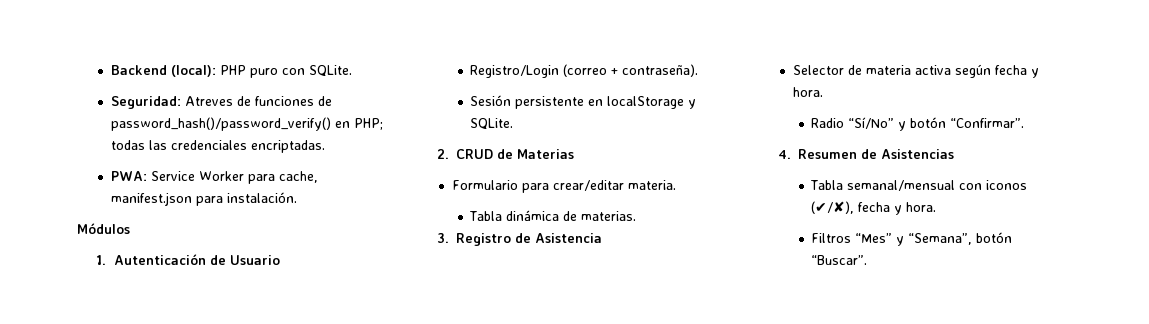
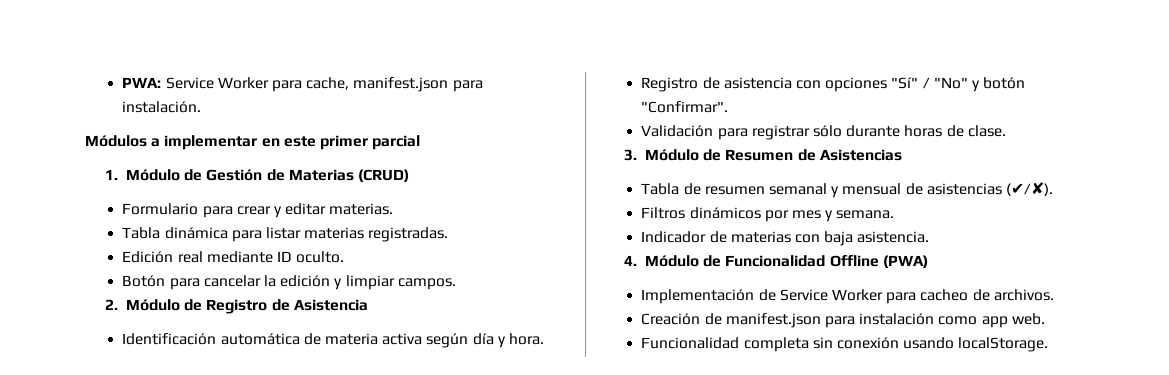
[110,65,352,78] [110,96,332,109] [110,117,383,131] [110,140,325,153] Backend (local): PHP puro con SQLite. // Seguridad: Atreves de funciones de password_hash()/password_verify() en PHP; todas las credenciales encriptadas. // -> (122, 82) none
[95,254,281,265] [470,64,699,78] [470,95,697,109] [470,118,514,130] [436,149,493,159] // 1. Autenticación de Usuario // Registro/Login (correo + contraseña). // Sesión persistente en localStorage y SQLite. // 2. CRUD -> [151,135,421,150] [105,169,263,181] a implementar en este primer parcial // 1. Módulo de Gestión
(574, 154) none -> [358,169,410,182] (CRUD)
[552,180,676,191] [469,210,637,221] [436,233,449,243] crear/editar materia. // Tabla dinámica de materias. // 3. -> [236,203,394,218] [122,227,449,242] [122,251,345,263] [122,275,456,290] [105,299,203,311] crear y editar materias. // Tabla dinámica para listar materias registradas. // Edición real mediante ID oculto. // Botón para cancelar la edición y limpiar campos. // 2. Módulo de
[792,65,844,75] Selector -> [122,333,300,345] Identificación automática
[994,65,1039,78] [792,87,823,97] [811,117,1025,131] [777,149,954,159] [810,180,1028,191] [811,201,937,215] [811,232,1013,246] [811,255,868,265] fecha y hora. // Radio “Sí/No” y botón “Confirmar”. // 4. Resumen de Asistencias // Tabla semanal/mensual con iconos (✔/✘), fecha y hora. // Filtros “Mes” y “Semana”, botón “Buscar”. -> [472,333,544,348] [641,77,1026,92] [641,101,729,113] [641,125,1006,140] [624,149,902,161] [641,182,1053,198] [641,207,895,222] [641,231,930,246] [624,255,928,268] [641,289,1054,304] [641,313,1045,328] [641,337,1049,352] día y hora. // Registro de asistencia con opciones "Sí" / "No" y botón "Confirmar". // Validación para registrar sólo durante horas de clase. // 3. Módulo de Resumen de Asistencias // Tabla de resumen semanal y mensual de asistencias (✔/✘). // Filtros dinámicos por mes y semana. // Indicador de materias con baja asistencia. // 4. Módulo de Funcionalidad Offline (PWA) // Implementación de Service Worker para cacheo de archivos. // Creación de manifest.json para instalación como app web. // Funcionalidad completa sin conexión usando localStorage.

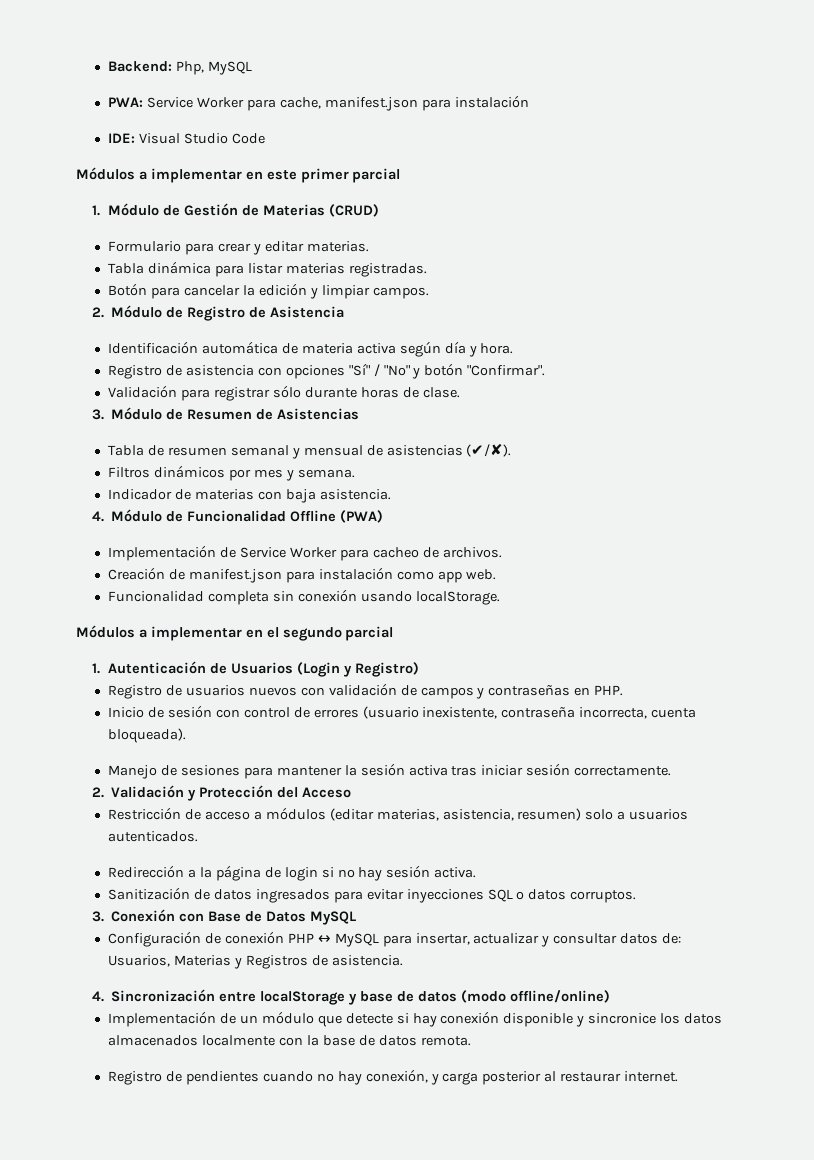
(122, 82) none -> [108,61,252,75] Backend: Php, MySQL //
[122,101,202,113] instalación. -> [454,95,529,108] [108,133,265,144] instalación // IDE: Visual Studio Code
[122,251,345,263] // Edición real mediante ID oculto. -> (427, 270) none
(1049, 344) none -> [76,625,394,641] [92,661,419,677] [108,683,624,699] [108,705,697,719] [108,728,187,743] [108,763,672,779] [92,785,352,801] [108,807,689,821] [108,831,199,842] [108,865,477,881] [108,887,637,903] [92,909,356,925] [108,931,682,947] [108,955,403,969] [92,989,610,1005] [108,1011,722,1027] [108,1035,471,1046] [108,1069,679,1085] // Módulos a implementar en el segundo parcial // 1. Autenticación de Usuarios (Login y Registro) // Registro de usuarios nuevos con validación de campos y contraseñas en PHP. // Inicio de sesión con control de errores (usuario inexistente, contraseña incorrecta, cuenta bloqueada). // Manejo de sesiones para mantener la sesión activa tras iniciar sesión correctamente. // 2. Validación y Protección del Acceso // Restricción de acceso a módulos (editar materias, asistencia, resumen) solo a usuarios autenticados. // Redirección a la página de login si no hay sesión activa. // Sanitización de datos ingresados para evitar inyecciones SQL o datos corruptos. // 3. Conexión con Base de Datos MySQL // Configuración de conexión PHP ↔ MySQL para insertar, actualizar y consultar datos de: Usuarios, Materias y Registros de asistencia. // 4. Sincronización entre localStorage y base de datos (modo offline/online) // Implementación de un módulo que detecte si hay conexión disponible y sincronice los datos almacenados localmente con la base de datos remota. // Registro de pendientes cuando no hay conexión, y carga posterior al restaurar internet.

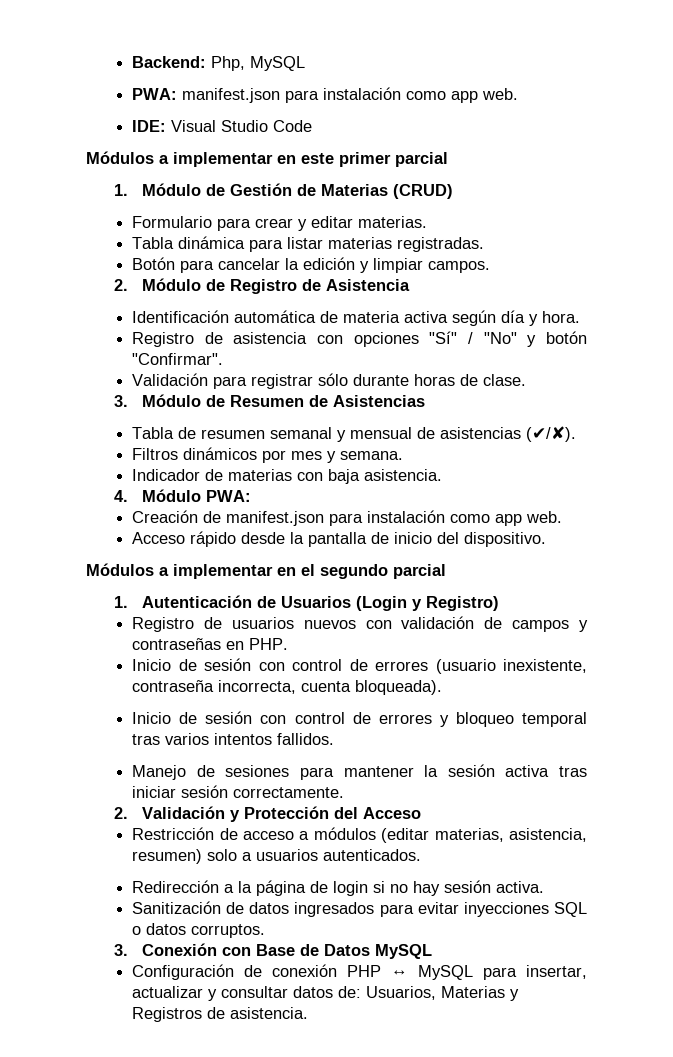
[147,95,529,111] Service Worker para cache, manifest.json para instalación -> [182,87,519,103] manifest.json para instalación como app web.
[166,510,384,523] [108,545,502,561] de Funcionalidad Offline (PWA) // Implementación de Service Worker para cacheo de archivos. -> [205,490,251,502] PWA:
[108,589,500,605] Funcionalidad completa sin conexión usando localStorage. -> [132,531,547,547] Acceso rápido desde la pantalla de inicio del dispositivo.
(187, 735) none -> [132,711,587,727] [132,733,335,745] // Inicio de sesión con control de errores y bloqueo temporal tras varios intentos fallidos.
[92,989,610,1005] [108,1011,722,1027] [108,1035,471,1046] [108,1069,679,1085] // 4. Sincronización entre localStorage y base de datos (modo offline/online) // Implementación de un módulo que detecte si hay conexión disponible y sincronice los datos almacenados localmente con la base de datos remota. // Registro de pendientes cuando no hay conexión, y carga posterior al restaurar internet. -> (309, 1013) none

